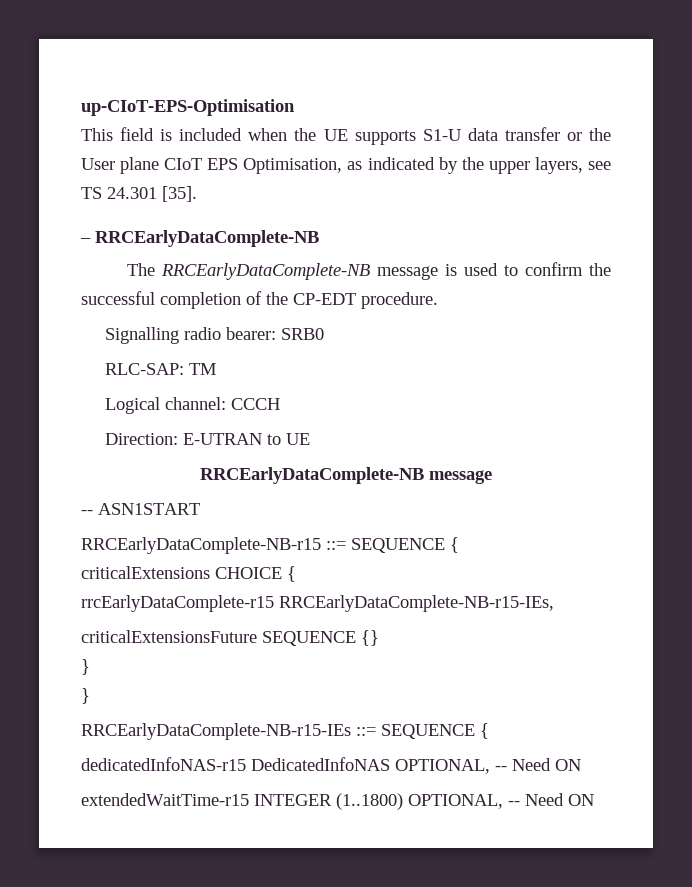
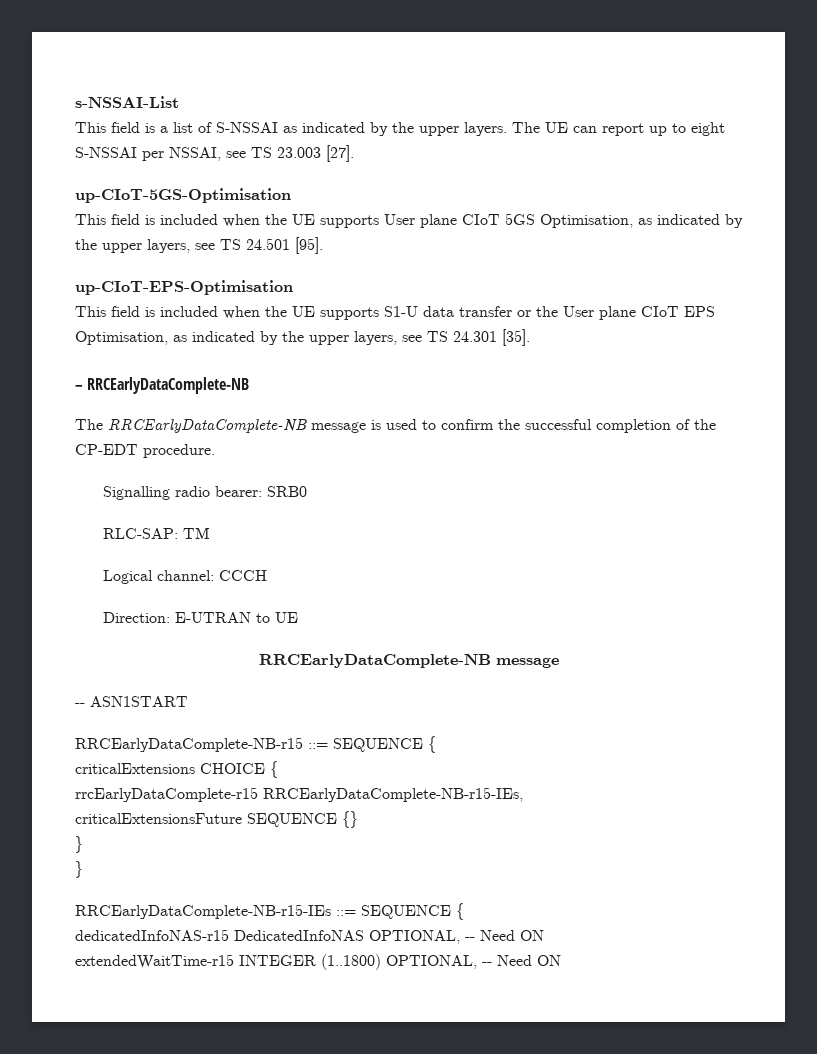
(81, 107) none -> [75,96,179,108] [75,122,725,136] [75,145,354,162] [75,188,291,203] [75,213,743,228] [75,237,323,254] s-NSSAI-List // This field is a list of S-NSSAI as indicated by the upper layers. The UE can report up to eight S-NSSAI per NSSAI, see TS 23.003 [27]. // up-CIoT-5GS-Optimisation // This field is included when the UE supports User plane CIoT 5GS Optimisation, as indicated by the upper layers, see TS 24.501 [95]. //

